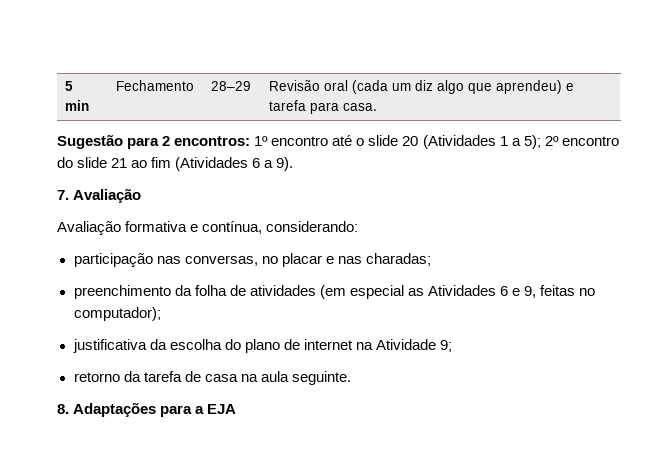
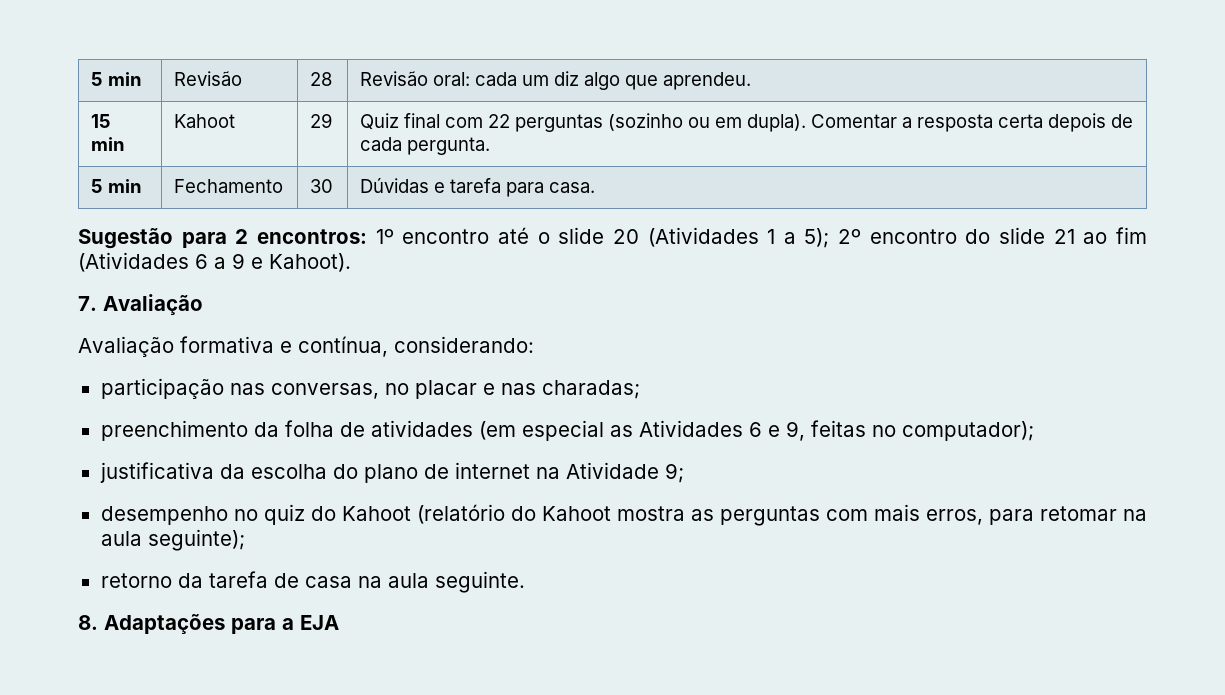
[65,81,74,91] [65,100,90,111] [116,80,195,91] [211,81,252,91] [269,80,563,94] 5 min | Fechamento | 28–29 | Revisão oral (cada um diz algo que aprendeu) -> [91,72,143,86] [174,71,243,86] [310,72,333,86] [360,71,752,90] [91,114,112,128] [91,137,126,151] [174,114,236,128] [310,113,333,128] [360,113,1134,132] [360,137,491,155] [91,179,143,193] [174,179,284,193] [310,179,334,193] [360,178,430,193] 5 min | Revisão | 28 | Revisão oral: cada um diz algo que aprendeu. // 15 min | Kahoot | 29 | Quiz final com 22 perguntas (sozinho ou em dupla). Comentar a resposta certa depois de cada pergunta. // 5 min | Fechamento | 30 | Dúvidas
[276,157,294,171] 9). -> [232,253,351,272] 9 e Kahoot).
(452, 346) none -> [100,504,1148,526] [100,529,245,551] // desempenho no quiz do Kahoot (relatório do Kahoot mostra as perguntas com mais erros, para retomar na aula seguinte);

